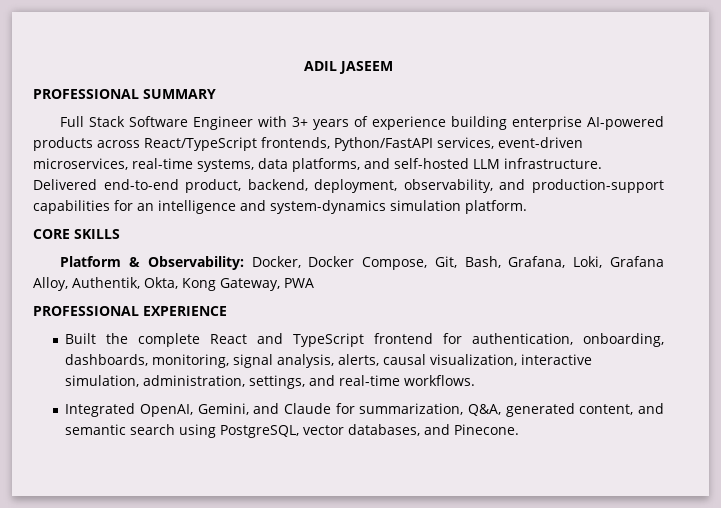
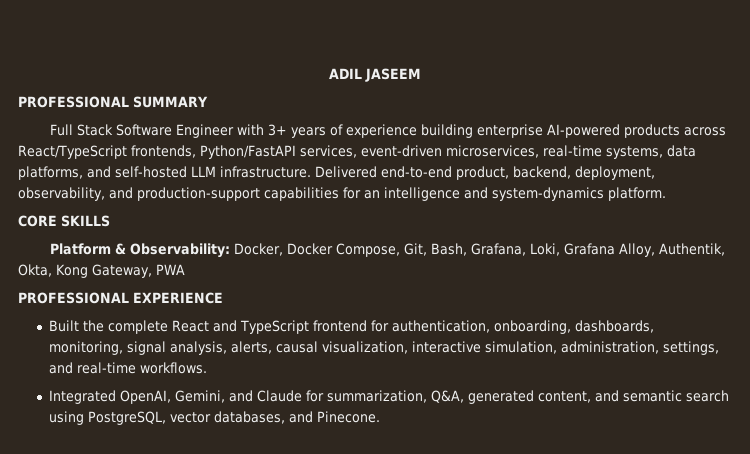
[390,200,461,211] simulation -> (604, 194) none

